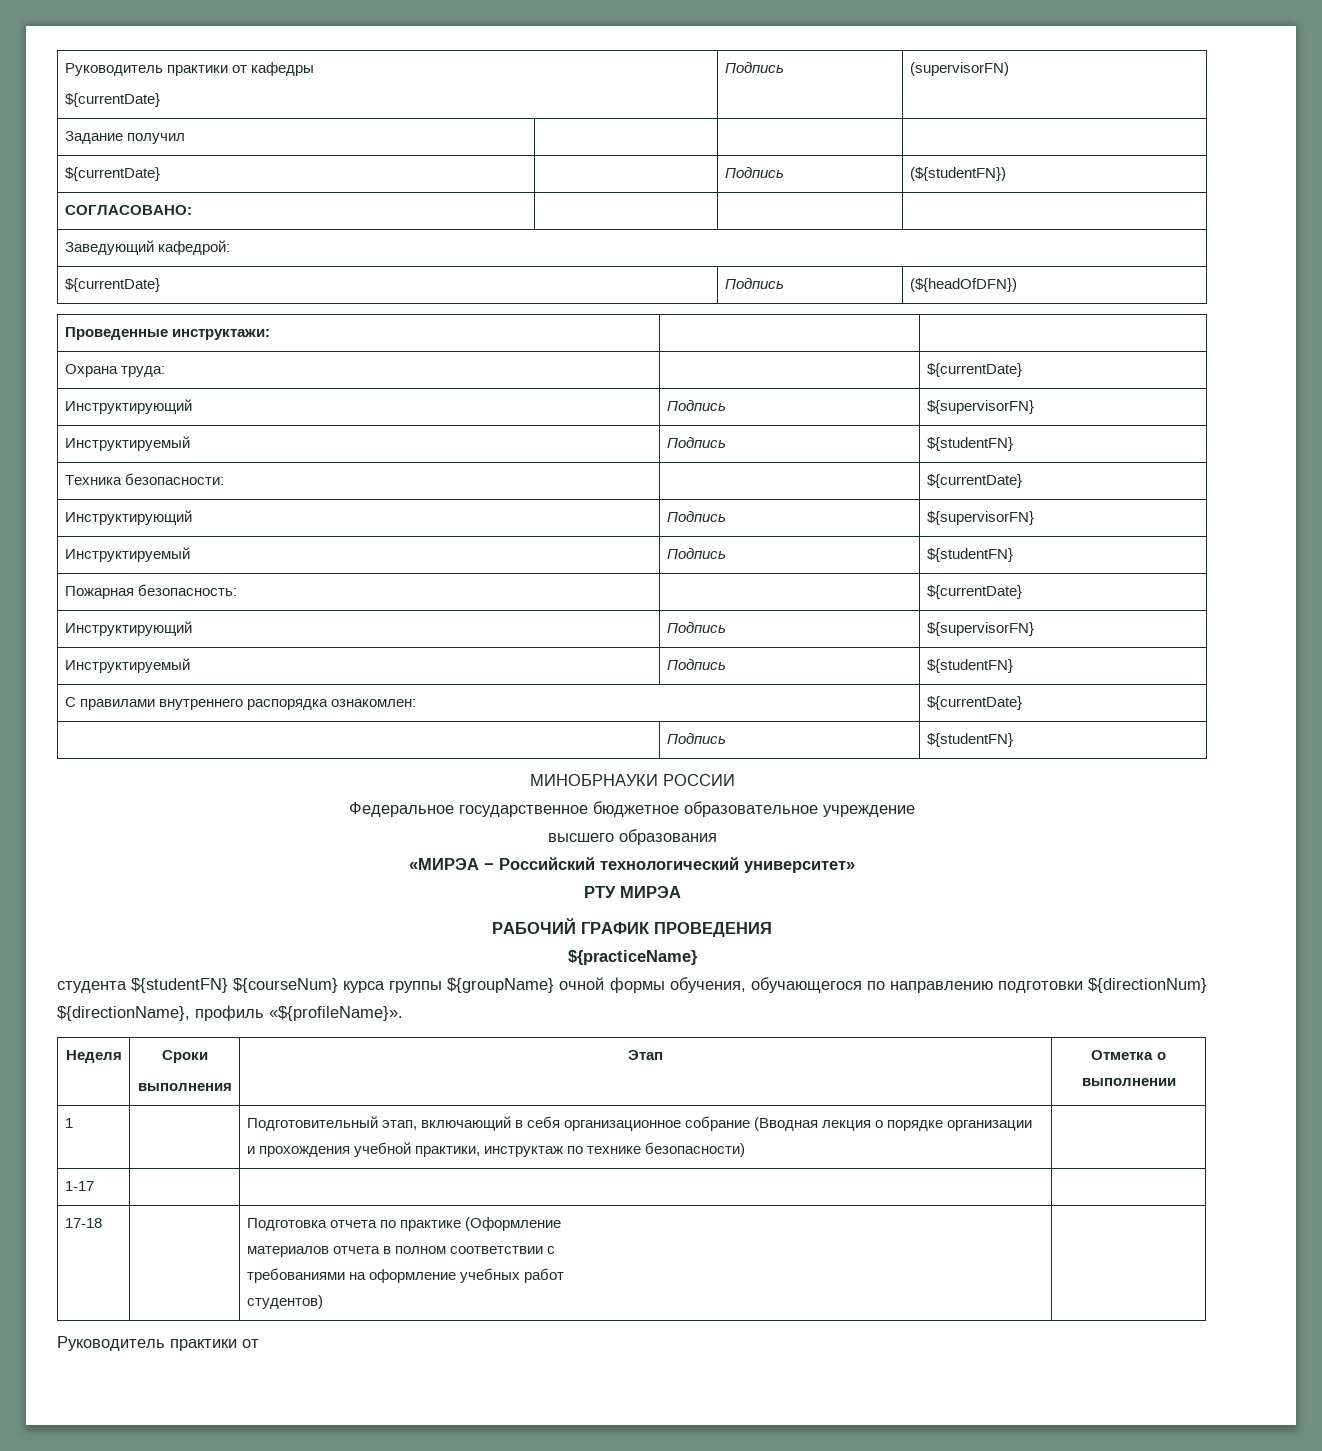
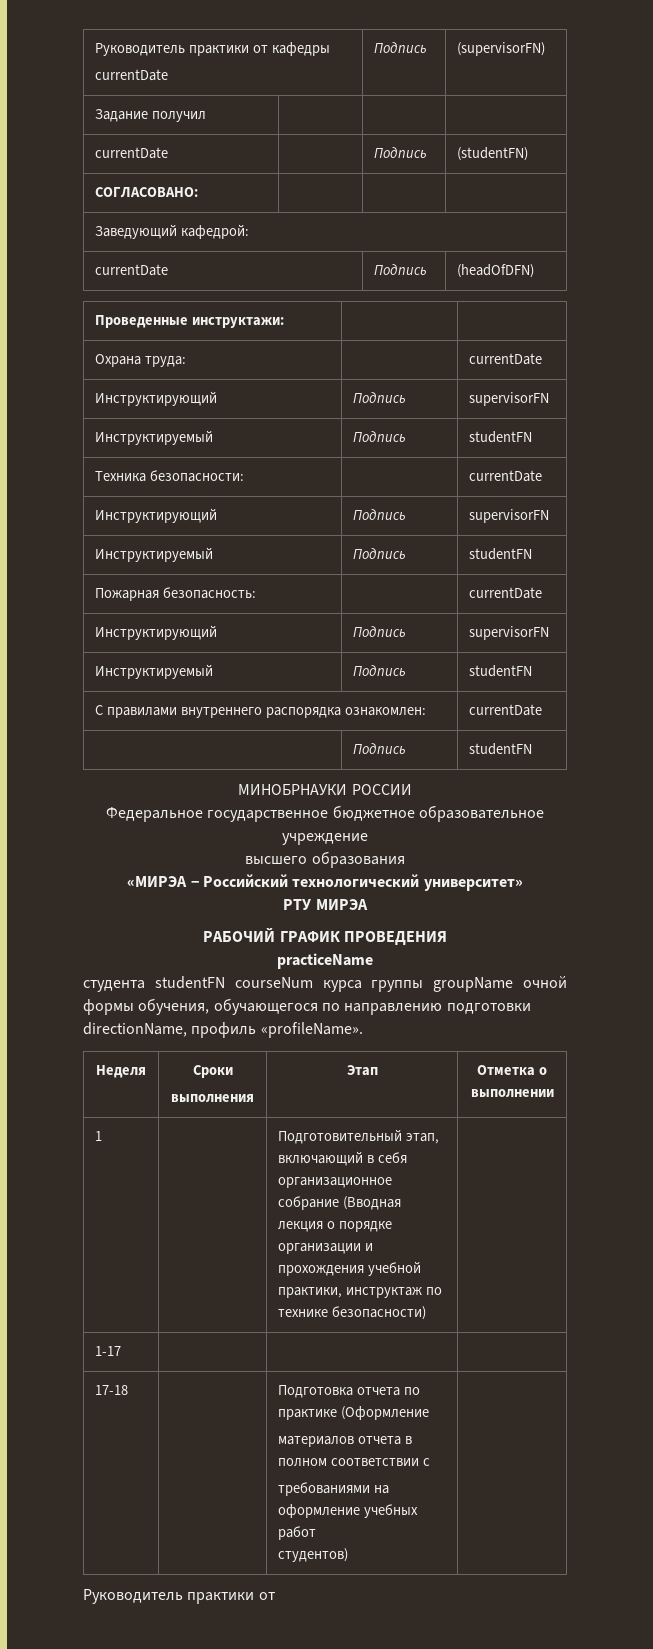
[64,93,160,107] ${currentDate} -> [95,69,169,81] currentDate
[64,167,160,181] [724,167,784,178] [909,167,1006,181] ${currentDate} | | Подпись | (${studentFN}) -> [95,147,169,159] [374,147,428,158] [457,147,529,161] currentDate | | Подпись | (studentFN)
[64,278,160,292] [724,278,784,289] [909,278,1017,292] ${currentDate} | Подпись | (${headOfDFN}) -> [95,264,169,276] [374,264,428,275] [457,264,535,278] currentDate | Подпись | (headOfDFN)
[926,363,1022,377] [64,399,192,414] [666,400,726,411] [926,400,1034,414] [64,436,190,451] [666,437,726,448] [926,437,1013,451] ${currentDate} // Инструктирующий | Подпись | ${supervisorFN} // Инструктируемый | Подпись | ${studentFN} -> [469,353,543,365] [95,391,218,406] [353,392,407,403] [469,392,550,406] [95,430,214,445] [353,431,407,442] [469,431,533,443] currentDate // Инструктирующий | Подпись | supervisorFN // Инструктируемый | Подпись | studentFN
[926,474,1022,488] [64,510,192,525] [666,511,726,522] [926,511,1034,525] [64,547,190,562] [666,548,726,559] [926,548,1013,562] ${currentDate} // Инструктирующий | Подпись | ${supervisorFN} // Инструктируемый | Подпись | ${studentFN} -> [469,470,543,482] [95,508,218,523] [353,509,407,520] [469,509,550,523] [95,547,214,562] [353,548,407,559] [469,548,533,560] currentDate // Инструктирующий | Подпись | supervisorFN // Инструктируемый | Подпись | studentFN
[926,585,1022,599] [64,621,192,636] [666,622,726,633] [926,622,1034,636] [64,658,190,673] [666,659,726,670] [926,659,1013,673] ${currentDate} // Инструктирующий | Подпись | ${supervisorFN} // Инструктируемый | Подпись | ${studentFN} -> [469,587,543,599] [95,625,218,640] [353,626,407,637] [469,626,550,640] [95,664,214,679] [353,665,407,676] [469,665,533,677] currentDate // Инструктирующий | Подпись | supervisorFN // Инструктируемый | Подпись | studentFN
[926,696,1022,710] [666,733,726,744] [926,733,1013,747] ${currentDate} // | Подпись | ${studentFN} -> [469,704,543,716] [353,743,407,754] [469,743,533,755] currentDate // | Подпись | studentFN
[567,950,698,965] ${practiceName} -> [277,953,373,969] practiceName
[131,978,339,993] ${studentFN} ${courseNum} -> [154,976,313,989] studentFN courseNum
[447,978,555,993] ${groupName} -> [433,977,514,992] groupName
[1088,978,1208,993] [57,1005,403,1021] ${directionNum} ${directionName}, профиль «${profileName}». -> [83,1022,363,1038] directionName, профиль «profileName».

